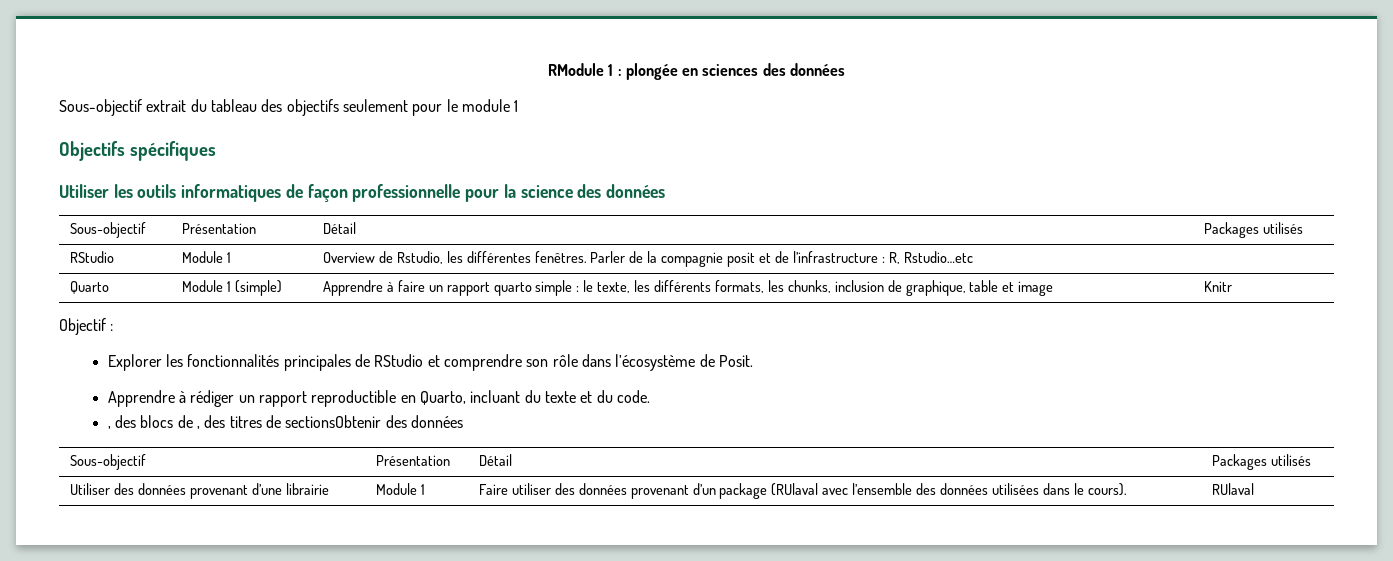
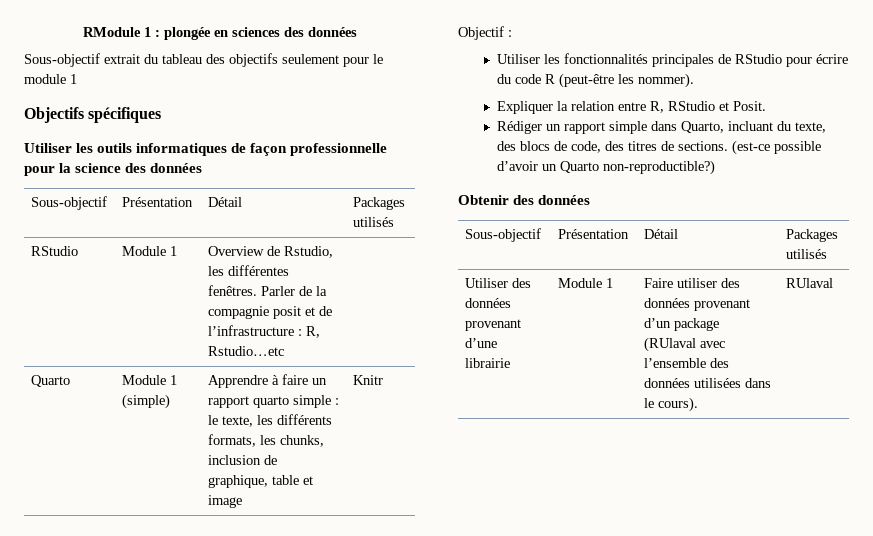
[107,354,162,371] Explorer -> [497,54,541,64] Utiliser
[427,354,753,371] [107,390,650,407] [107,426,111,429] et comprendre son rôle dans l’écosystème de Posit. // Apprendre à rédiger un rapport reproductible en Quarto, incluant du texte et du code. // , -> [786,54,849,67] [497,73,695,88] [497,101,767,114] [497,121,827,134] pour écrire du code R (peut-être les nommer). // Expliquer la relation entre R, RStudio et Posit. // Rédiger un rapport simple dans Quarto, incluant du texte,
[197,426,201,429] , -> [571,141,602,153] code,
[285,415,382,428] sectionsObtenir -> [678,140,822,155] [497,160,716,175] [458,195,509,205] sections. (est-ce possible d’avoir un Quarto non-reproductible?) // Obtenir

